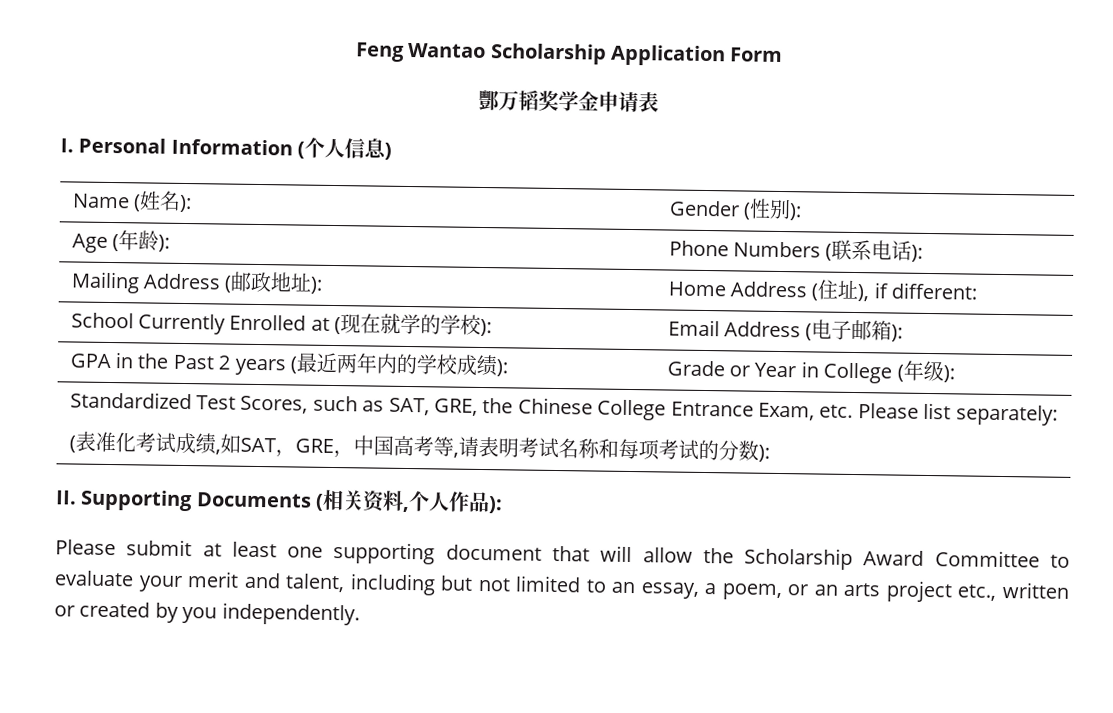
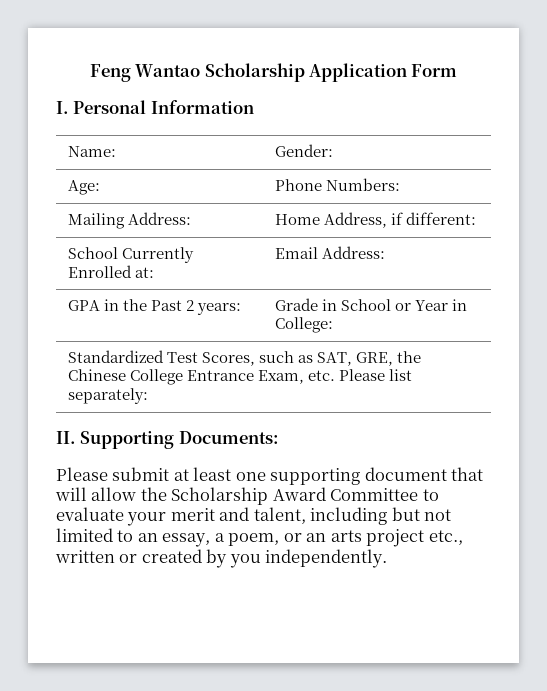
[478,89,659,113] // 酆万韬奖学金申请表 -> (458, 70) none
[297,137,393,160] [71,190,192,213] [668,198,802,221] [71,230,170,253] [668,239,924,262] [70,271,324,294] [667,279,870,302] (个人信息) // Name (姓名): | Gender (性别): // Age (年龄): | Phone Numbers (联系电话): // Mailing Address (邮政地址): | Home Address (住址), -> [68,146,117,157] [275,144,334,157] [68,180,101,195] [275,178,401,191] [68,212,192,229] [275,212,388,228] // Name: | Gender: // Age: | Phone Numbers: // Mailing Address: | Home Address,
[310,313,493,337] [667,319,904,342] at (现在就学的学校): | Email Address (电子邮箱): -> [135,267,155,278] [275,246,386,259] at: | Email Address:
[234,352,508,377] years (最近两年内的学校成绩): -> [197,303,242,315] years:
(725, 368) none -> [322,299,392,311] in School
[823,360,955,384] College (年级): -> [275,317,334,333] College:
[68,431,770,462] [55,489,504,514] // (表准化考试成绩,如SAT，GRE，中国高考等,请表明考试名称和每项考试的分数): // II. Supporting Documents (相关资料,个人作品): -> [56,431,279,449] // II. Supporting Documents:

